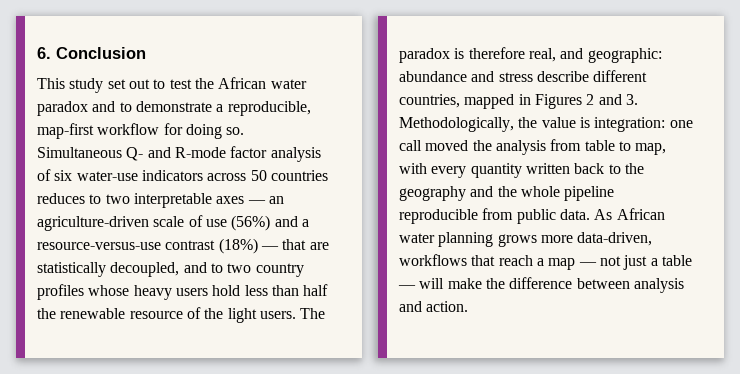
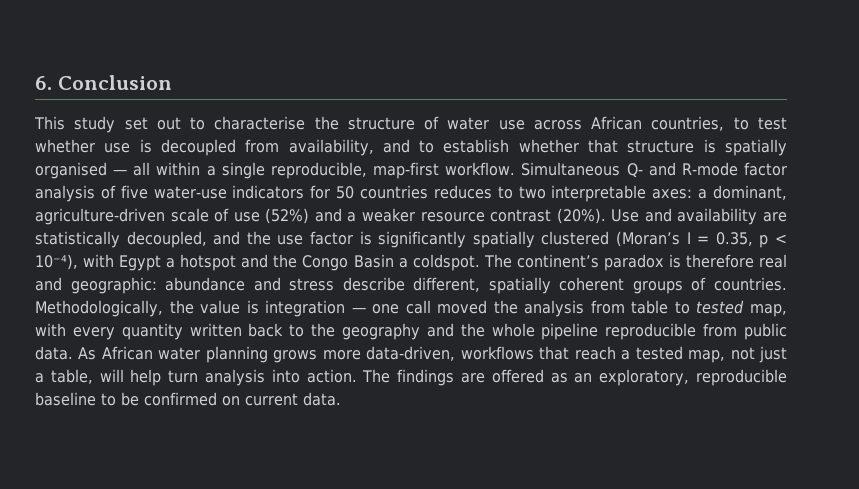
[169,77,307,89] [37,101,311,116] [37,123,245,139] test the African water paradox and to demonstrate a reproducible, map-first workflow for doing so. -> [214,116,787,131] [35,139,787,156] [35,162,516,179] characterise the structure of water use across African countries, to test whether use is decoupled from availability, and to establish whether that structure is spatially organised — all within a single reproducible, map-first workflow.
[54,170,73,181] six -> [120,185,148,199] five
[207,173,247,181] across -> [310,185,331,199] for
[216,196,284,204] axes — an -> [652,185,788,200] axes: a dominant,
[231,215,271,231] (56%) -> [265,208,310,224] (52%)
[37,238,329,254] [37,262,304,277] [37,284,329,300] [37,307,326,323] resource-versus-use contrast (18%) — that are statistically decoupled, and to two country profiles whose heavy users hold less than half the renewable resource of the light users. The -> [362,208,787,225] [35,231,788,248] [35,254,599,271] weaker resource contrast (20%). Use and availability are statistically decoupled, and the use factor is significantly spatially clustered (Moran’s I = 0.35, p < 10⁻⁴), with Egypt a hotspot and the Congo Basin a coldspot. The continent’s
[528,48,556,62] real, -> [759,254,787,268] real
[593,70,648,82] [399,94,638,109] different countries, mapped in Figures 2 and 3. -> [413,277,787,294] different, spatially coherent groups of countries.
[594,117,666,132] integration: -> [265,300,366,317] integration —
(631, 146) none -> [696,300,745,314] tested
[548,258,597,270] map — -> [635,346,726,363] tested map,
[661,255,692,266] [398,277,684,293] [399,301,469,312] table — will make the difference between analysis and action. -> [50,369,787,386] [35,392,341,406] table, will help turn analysis into action. The findings are offered as an exploratory, reproducible baseline to be confirmed on current data.

